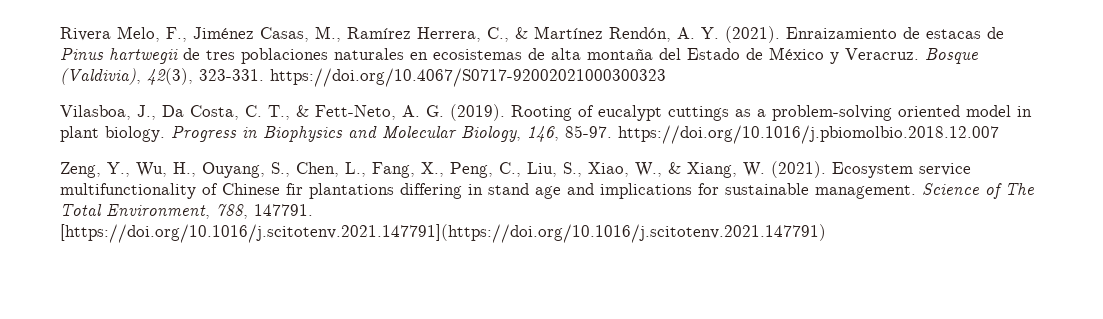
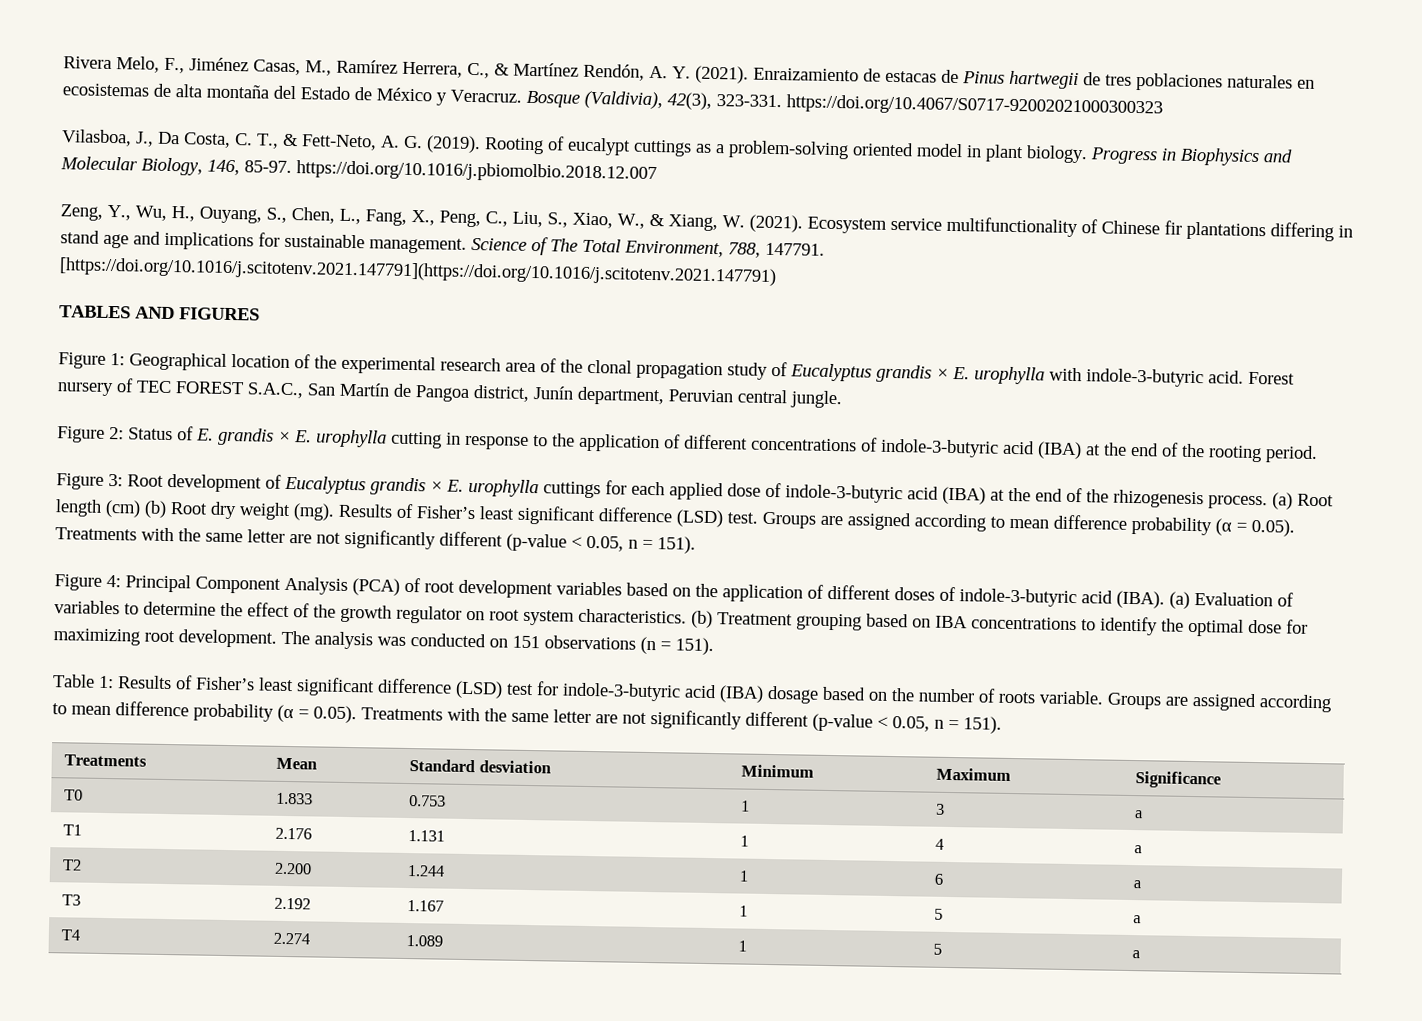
(826, 233) none -> [59,305,260,321] [58,352,1295,388] [57,378,842,409] [57,426,1318,464] [56,473,1334,510] [55,499,1295,537] [55,527,696,554] [54,574,1294,609] [54,600,1308,637] [53,628,714,656] [52,674,1332,713] [52,701,1002,734] [64,754,148,767] [276,757,318,770] [409,759,551,774] [741,764,815,778] [936,767,1012,782] [1135,771,1222,789] [64,789,84,801] [276,792,314,805] [409,795,447,807] [741,800,751,812] [935,803,946,815] [1134,810,1145,819] [63,824,83,836] [275,827,313,840] [408,830,446,842] [740,835,750,847] [935,838,945,850] [1134,845,1144,854] [62,859,83,871] [274,862,313,875] [407,865,446,877] [739,870,750,882] [934,873,945,885] [1133,880,1143,889] [62,894,82,906] [274,897,312,910] [407,900,445,912] [739,905,749,917] [934,908,944,920] [1133,915,1143,924] [61,929,81,941] [273,932,311,945] [406,935,444,947] [738,940,748,952] [933,943,943,955] [1132,950,1142,959] // TABLES AND FIGURES // Figure 1: Geographical location of the experimental research area of the clonal propagation study of Eucalyptus grandis × E. urophylla with indole-3-butyric acid. Forest nursery of TEC FOREST S.A.C., San Martín de Pangoa district, Junín department, Peruvian central jungle. // Figure 2: Status of E. grandis × E. urophylla cutting in response to the application of different concentrations of indole-3-butyric acid (IBA) at the end of the rooting period. // Figure 3: Root development of Eucalyptus grandis × E. urophylla cuttings for each applied dose of indole-3-butyric acid (IBA) at the end of the rhizogenesis process. (a) Root length (cm) (b) Root dry weight (mg). Results of Fisher’s least significant difference (LSD) test. Groups are assigned according to mean difference probability (α = 0.05). Treatments with the same letter are not significantly different (p-value < 0.05, n = 151). // Figure 4: Principal Component Analysis (PCA) of root development variables based on the application of different doses of indole-3-butyric acid (IBA). (a) Evaluation of variables to determine the effect of the growth regulator on root system characteristics. (b) Treatment grouping based on IBA concentrations to identify the optimal dose for maximizing root development. The analysis was conducted on 151 observations (n = 151). // Table 1: Results of Fisher’s least significant difference (LSD) test for indole-3-butyric acid (IBA) dosage based on the number of roots variable. Groups are assigned according to mean difference probability (α = 0.05). Treatments with the same letter are not significantly different (p-value < 0.05, n = 151). // Treatments | Mean | Standard desviation | Minimum | Maximum | Significance // T0 | 1.833 | 0.753 | 1 | 3 | a // T1 | 2.176 | 1.131 | 1 | 4 | a // T2 | 2.200 | 1.244 | 1 | 6 | a // T3 | 2.192 | 1.167 | 1 | 5 | a // T4 | 2.274 | 1.089 | 1 | 5 | a

